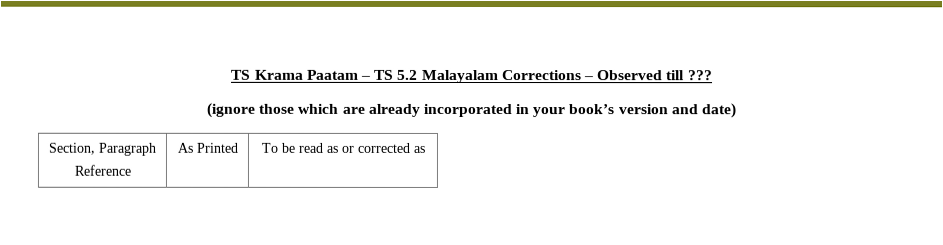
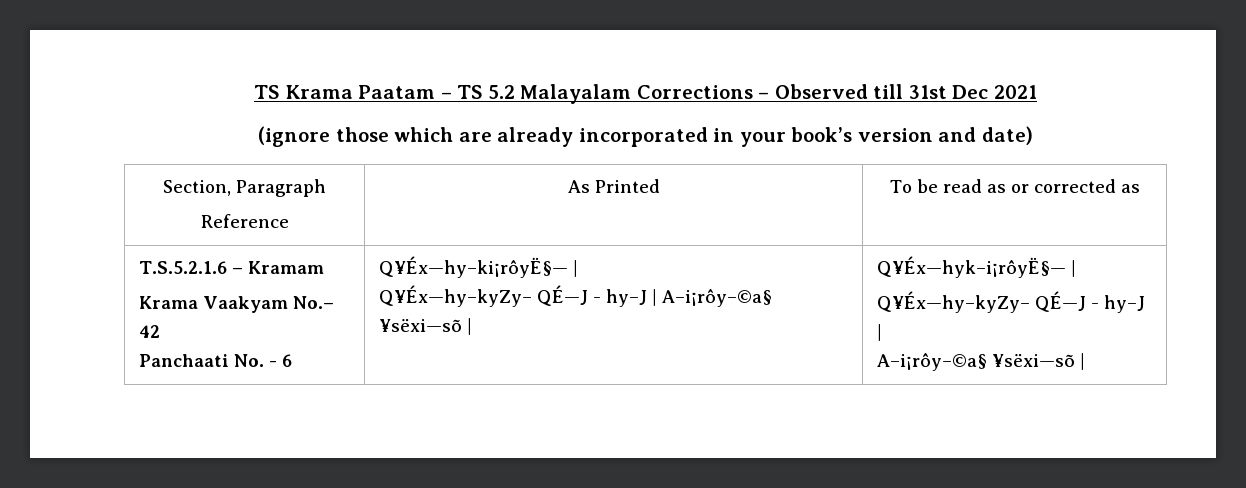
[687,70,713,81] ??? -> [908,85,1037,99] 31st Dec 2021
(425, 149) none -> [138,261,324,274] [138,296,334,313] [138,325,160,338] [138,354,292,367] [378,256,578,278] [378,285,772,307] [378,318,472,335] [876,256,1076,278] [876,291,1145,313] [876,324,882,341] [876,353,1085,371] // T.S.5.2.1.6 – Kramam // Krama Vaakyam No.– 42 // Panchaati No. - 6 | Q¥Éx—hy–ki¡rôyË§— | // Q¥Éx—hy–kyZy– QÉ—J - hy–J | A–i¡rôy–©a§ ¥sëxi—sõ | | Q¥Éx—hyk–i¡rôyË§— | // Q¥Éx—hy–kyZy– QÉ—J - hy–J | // A–i¡rôy–©a§ ¥sëxi—sõ |

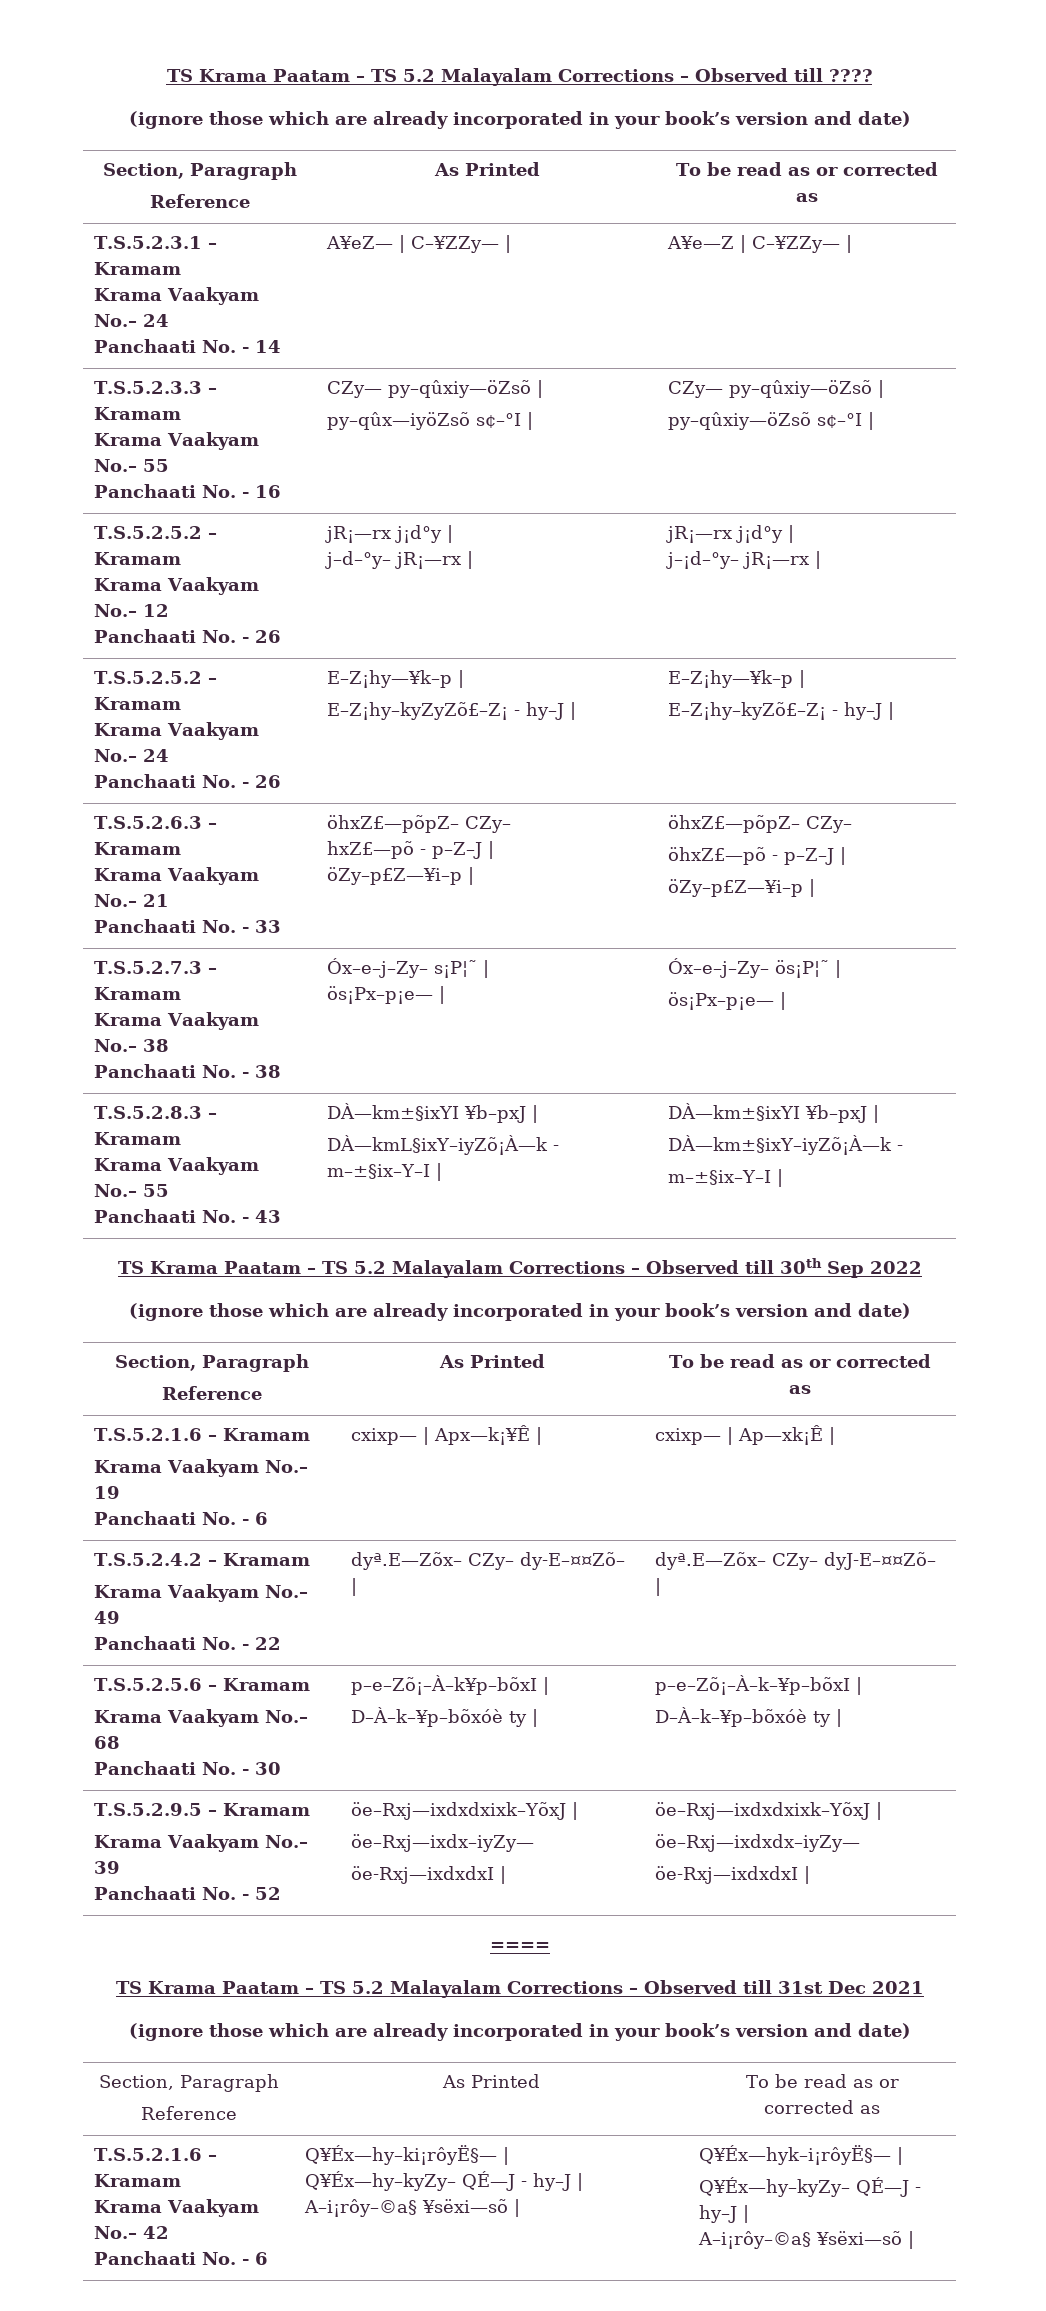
(904, 91) none -> [828,69,873,82] [128,111,911,129] [103,162,297,180] [150,194,250,208] [433,162,540,176] [675,162,938,176] [795,193,818,202] [94,236,218,249] [94,262,182,275] [94,287,260,305] [94,314,170,327] [94,339,282,353] [326,235,512,253] [667,235,853,253] [94,381,218,394] [94,407,182,420] [94,432,260,450] [94,459,170,472] [94,484,282,498] [327,380,544,398] [327,412,534,430] [668,380,885,398] [668,412,875,430] [94,526,218,539] [94,552,182,565] [94,577,260,595] [94,604,170,617] [94,629,282,643] [325,525,454,543] [325,551,474,569] [666,525,795,543] [666,551,822,569] [94,671,218,684] [94,697,182,710] [94,722,260,740] [94,749,170,762] [94,774,282,788] [327,670,465,688] [327,702,577,720] [668,670,806,688] [668,702,895,720] [94,816,218,829] [94,842,182,855] [94,867,260,885] [94,894,170,907] [94,919,282,933] [327,815,512,833] [327,841,495,859] [327,867,475,885] [668,815,853,833] [668,847,847,865] [668,879,816,897] [94,961,218,974] [94,987,182,1000] [94,1012,260,1030] [94,1039,170,1052] [94,1064,282,1078] [327,958,490,978] [327,986,446,1004] [668,958,842,978] [668,992,787,1010] [94,1106,218,1119] [94,1132,182,1145] [94,1157,260,1175] [94,1184,170,1197] [94,1209,282,1223] [327,1103,539,1123] [327,1135,560,1155] [327,1163,443,1181] [668,1103,880,1123] [668,1135,904,1155] [668,1169,784,1187] [117,1258,922,1278] [128,1303,911,1321] [115,1354,309,1372] [162,1386,262,1400] [439,1354,545,1368] [669,1354,931,1368] [788,1385,811,1394] [94,1428,311,1441] [94,1459,309,1477] [94,1486,121,1499] [94,1511,269,1525] [351,1425,543,1445] [655,1425,836,1445] [94,1553,311,1566] [94,1584,309,1602] [94,1611,121,1624] [94,1636,282,1650] [351,1552,626,1570] [351,1578,358,1596] [655,1552,937,1570] [655,1578,662,1596] [94,1678,311,1691] [94,1709,309,1727] [94,1736,121,1749] [94,1761,282,1775] [351,1675,550,1695] [351,1707,539,1727] [655,1675,863,1695] [655,1707,843,1727] [94,1803,311,1816] [94,1834,309,1852] [94,1861,121,1874] [94,1886,282,1900] [351,1802,579,1820] [351,1834,535,1852] [351,1866,507,1884] [655,1802,883,1820] [655,1834,861,1852] [655,1866,811,1884] [489,1942,550,1951] [115,1980,772,1998] ???? // (ignore those which are already incorporated in your book’s version and date) // Section, Paragraph // Reference | As Printed | To be read as or corrected as // T.S.5.2.3.1 – Kramam // Krama Vaakyam No.– 24 // Panchaati No. - 14 | A¥eZ— | C–¥ZZy— | | A¥e—Z | C–¥ZZy— | // T.S.5.2.3.3 – Kramam // Krama Vaakyam No.– 55 // Panchaati No. - 16 | CZy— py–qûxiy—öZsõ | // py–qûx—iyöZsõ s¢–°I | | CZy— py–qûxiy—öZsõ | // py–qûxiy—öZsõ s¢–°I | // T.S.5.2.5.2 – Kramam // Krama Vaakyam No.– 12 // Panchaati No. - 26 | jR¡—rx j¡d°y | // j–d–°y– jR¡—rx | | jR¡—rx j¡d°y | // j–¡d–°y– jR¡—rx | // T.S.5.2.5.2 – Kramam // Krama Vaakyam No.– 24 // Panchaati No. - 26 | E–Z¡hy—¥k–p | // E–Z¡hy–kyZyZõ£–Z¡ - hy–J | | E–Z¡hy—¥k–p | // E–Z¡hy–kyZõ£–Z¡ - hy–J | // T.S.5.2.6.3 – Kramam // Krama Vaakyam No.– 21 // Panchaati No. - 33 | öhxZ£—põpZ– CZy– // hxZ£—põ - p–Z–J | // öZy–p£Z—¥i–p | | öhxZ£—põpZ– CZy– // öhxZ£—põ - p–Z–J | // öZy–p£Z—¥i–p | // T.S.5.2.7.3 – Kramam // Krama Vaakyam No.– 38 // Panchaati No. - 38 | Óx–e–j–Zy– s¡P¦˜ | // ös¡Px–p¡e— | | Óx–e–j–Zy– ös¡P¦˜ | // ös¡Px–p¡e— | // T.S.5.2.8.3 – Kramam // Krama Vaakyam No.– 55 // Panchaati No. - 43 | DÀ—km±§ixYI ¥b–pxJ | // DÀ—kmL§ixY–iyZõ¡À—k - m–±§ix–Y–I | | DÀ—km±§ixYI ¥b–pxJ | // DÀ—km±§ixY–iyZõ¡À—k - // m–±§ix–Y–I | // TS Krama Paatam – TS 5.2 Malayalam Corrections – Observed till 30th Sep 2022 // (ignore those which are already incorporated in your book’s version and date) // Section, Paragraph // Reference | As Printed | To be read as or corrected as // T.S.5.2.1.6 – Kramam // Krama Vaakyam No.– 19 // Panchaati No. - 6 | cxixp— | Apx—k¡¥Ê | | cxixp— | Ap—xk¡Ê | // T.S.5.2.4.2 – Kramam // Krama Vaakyam No.– 49 // Panchaati No. - 22 | dyª.E—Zõx– CZy– dy-E–¤¤Zõ– | | dyª.E—Zõx– CZy– dyJ-E–¤¤Zõ– | // T.S.5.2.5.6 – Kramam // Krama Vaakyam No.– 68 // Panchaati No. - 30 | p–e–Zõ¡–À–k¥p–bõxI | // D–À–k–¥p–bõxóè ty | | p–e–Zõ¡–À–k–¥p–bõxI | // D–À–k–¥p–bõxóè ty | // T.S.5.2.9.5 – Kramam // Krama Vaakyam No.– 39 // Panchaati No. - 52 | öe–Rxj—ixdxdxixk–YõxJ | // öe–Rxj—ixdx–iyZy— // öe-Rxj—ixdxdxI | | öe–Rxj—ixdxdxixk–YõxJ | // öe–Rxj—ixdxdx–iyZy— // öe-Rxj—ixdxdxI | // ==== // TS Krama Paatam – TS 5.2 Malayalam Corrections – Observed till

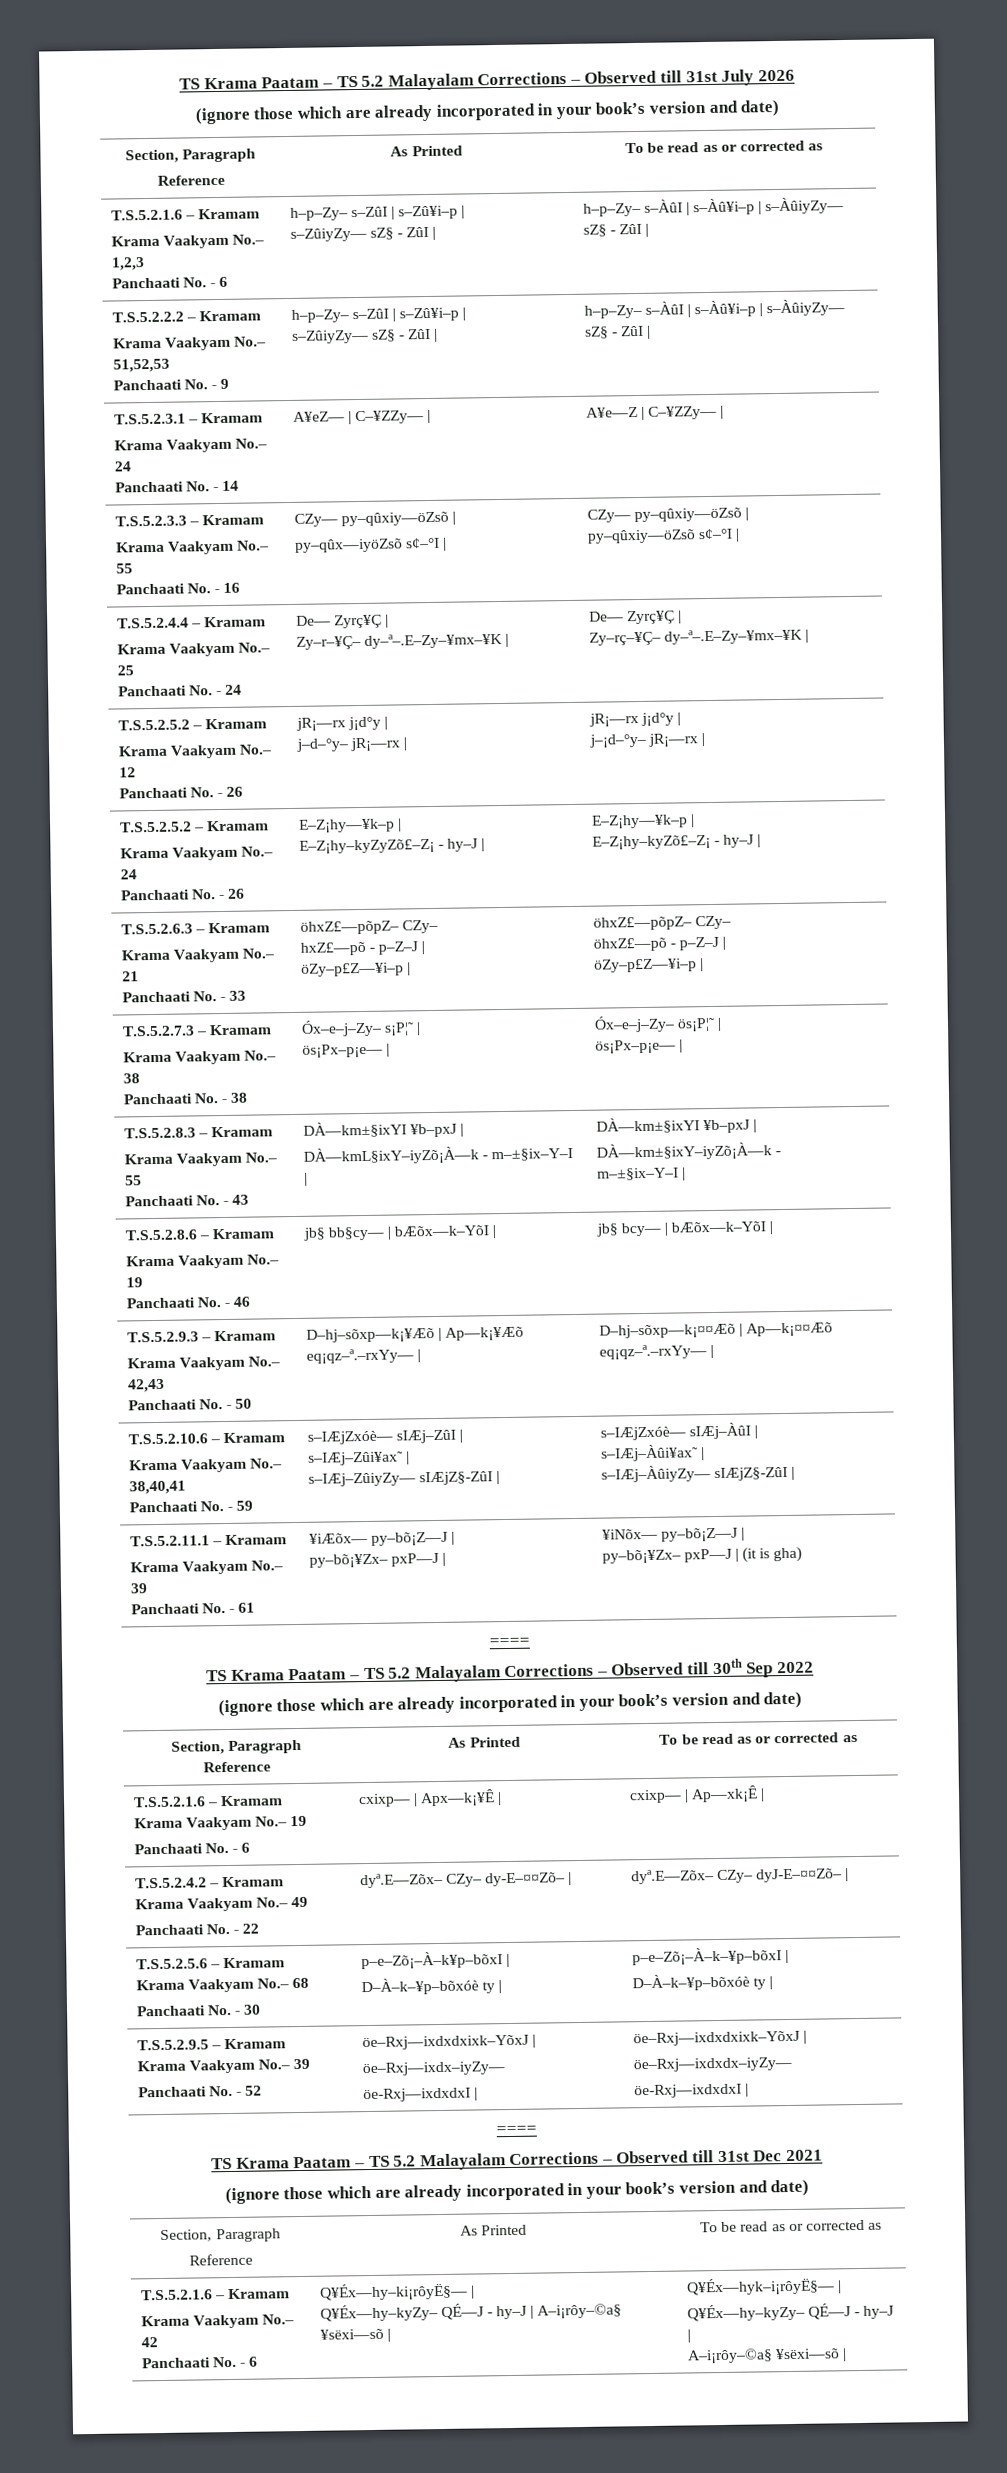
[828,69,873,82] ???? -> [685,69,795,86] 31st July 2026
(818, 197) none -> [110,208,260,221] [110,234,264,249] [110,257,145,271] [111,276,229,289] [289,205,466,221] [289,226,437,242] [582,197,845,217] [582,223,650,237] [111,310,261,323] [112,336,266,351] [112,358,170,373] [112,378,230,391] [290,307,467,323] [291,328,439,344] [583,299,846,319] [583,325,652,339] // T.S.5.2.1.6 – Kramam // Krama Vaakyam No.– 1,2,3 // Panchaati No. - 6 | h–p–Zy– s–ZûI | s–Zû¥i–p | // s–ZûiyZy— sZ§ - ZûI | | h–p–Zy– s–ÀûI | s–Àû¥i–p | s–ÀûiyZy— sZ§ - ZûI | // T.S.5.2.2.2 – Kramam // Krama Vaakyam No.– 51,52,53 // Panchaati No. - 9 | h–p–Zy– s–ZûI | s–Zû¥i–p | // s–ZûiyZy— sZ§ - ZûI | | h–p–Zy– s–ÀûI | s–Àû¥i–p | s–ÀûiyZy— sZ§ - ZûI |
(875, 421) none -> [116,616,266,629] [116,642,270,657] [116,665,134,676] [117,684,243,697] [295,614,389,629] [295,632,509,650] [588,610,682,625] [588,628,809,646] // T.S.5.2.4.4 – Kramam // Krama Vaakyam No.– 25 // Panchaati No. - 24 | De— Zyrç¥Ç | // Zy–r–¥Ç– dy–ª–.E–Zy–¥mx–¥K | | De— Zyrç¥Ç | // Zy–rç–¥Ç– dy–ª–.E–Zy–¥mx–¥K |
(784, 1178) none -> [124,1228,275,1241] [125,1254,279,1269] [125,1277,143,1288] [125,1296,251,1309] [302,1225,498,1241] [595,1221,774,1237] [126,1330,276,1343] [126,1356,280,1371] [127,1378,165,1393] [127,1398,253,1411] [305,1326,524,1343] [305,1348,421,1364] [598,1322,833,1339] [598,1344,714,1360] [127,1432,285,1445] [128,1458,282,1473] [128,1480,186,1495] [128,1500,254,1513] [306,1429,463,1445] [307,1451,410,1466] [307,1471,500,1487] [599,1422,758,1441] [600,1444,705,1462] [600,1465,795,1483] [129,1534,287,1547] [129,1560,283,1575] [129,1583,148,1594] [130,1602,256,1615] [308,1531,455,1546] [308,1552,446,1568] [601,1527,745,1542] [601,1546,803,1564] [488,1637,530,1647] // T.S.5.2.8.6 – Kramam // Krama Vaakyam No.– 19 // Panchaati No. - 46 | jb§ bb§cy— | bÆõx—k–YõI | | jb§ bcy— | bÆõx—k–YõI | // T.S.5.2.9.3 – Kramam // Krama Vaakyam No.– 42,43 // Panchaati No. - 50 | D–hj–sõxp—k¡¥Æõ | Ap—k¡¥Æõ eq¡qz–ª.–rxYy— | | D–hj–sõxp—k¡¤¤Æõ | Ap—k¡¤¤Æõ eq¡qz–ª.–rxYy— | // T.S.5.2.10.6 – Kramam // Krama Vaakyam No.– 38,40,41 // Panchaati No. - 59 | s–IÆjZxóè— sIÆj–ZûI | // s–IÆj–Zûi¥ax˜ | // s–IÆj–ZûiyZy— sIÆjZ§-ZûI | | s–IÆjZxóè— sIÆj–ÀûI | // s–IÆj–Àûi¥ax˜ | // s–IÆj–ÀûiyZy— sIÆjZ§-ZûI | // T.S.5.2.11.1 – Kramam // Krama Vaakyam No.– 39 // Panchaati No. - 61 | ¥iÆõx— py–bõ¡Z—J | // py–bõ¡¥Zx– pxP—J | | ¥iNõx— py–bõ¡Z—J | // py–bõ¡¥Zx– pxP—J | (it is gha) // ====

